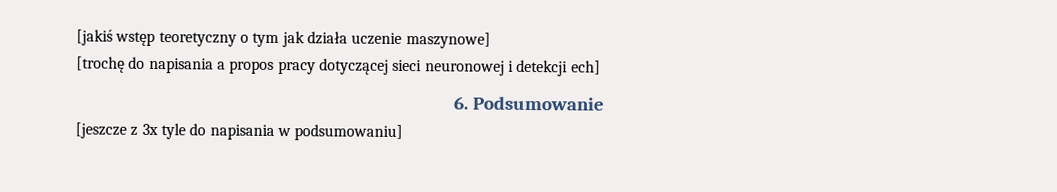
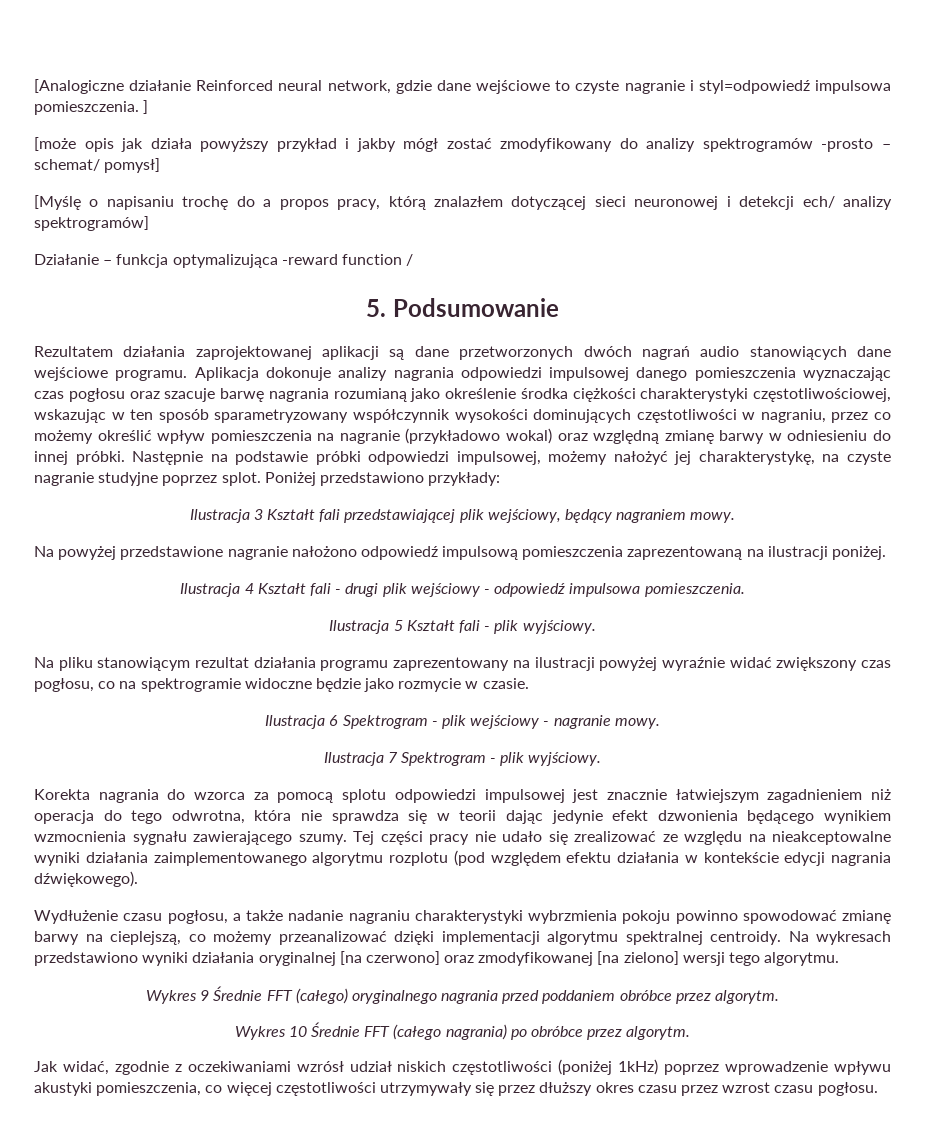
[76,29,491,49] [76,56,316,75] [jakiś wstęp teoretyczny o tym jak działa uczenie maszynowe] // [trochę do napisania a propos pracy -> [34,79,892,94] [34,100,149,115] [34,137,891,152] [34,158,161,173] [34,195,503,210] [Analogiczne działanie Reinforced neural network, gdzie dane wejściowe to czyste nagranie i styl=odpowiedź impulsowa pomieszczenia. ] // [może opis jak działa powyższy przykład i jakby mógł zostać zmodyfikowany do analizy spektrogramów -prosto – schemat/ pomysł] // [Myślę o napisaniu trochę do a propos pracy, którą znalazłem
[570,60,601,75] [452,96,604,111] [75,122,404,141] ech] // 6. Podsumowanie // [jeszcze z 3x tyle do napisania w podsumowaniu] -> [802,196,892,210] [34,216,149,231] [34,254,414,268] [366,298,559,317] [34,346,892,360] [34,367,891,381] [34,388,891,402] [34,409,892,423] [34,428,891,444] [34,451,892,465] [34,472,501,486] [189,509,736,523] [34,546,887,560] [180,583,745,597] [329,620,596,634] [34,657,892,671] [34,678,529,692] [265,715,660,729] [323,752,602,766] [34,789,892,803] [34,810,892,824] [34,831,891,845] [34,850,891,866] [34,871,138,887] [34,910,891,924] [34,931,891,945] [34,951,840,966] [145,986,780,1004] [234,1022,691,1040] [34,1059,891,1075] [34,1082,878,1096] ech/ analizy spektrogramów] // Działanie – funkcja optymalizująca -reward function / // 5. Podsumowanie // Rezultatem działania zaprojektowanej aplikacji są dane przetworzonych dwóch nagrań audio stanowiących dane wejściowe programu. Aplikacja dokonuje analizy nagrania odpowiedzi impulsowej danego pomieszczenia wyznaczając czas pogłosu oraz szacuje barwę nagrania rozumianą jako określenie środka ciężkości charakterystyki częstotliwościowej, wskazując w ten sposób sparametryzowany współczynnik wysokości dominujących częstotliwości w nagraniu, przez co możemy określić wpływ pomieszczenia na nagranie (przykładowo wokal) oraz względną zmianę barwy w odniesieniu do innej próbki. Następnie na podstawie próbki odpowiedzi impulsowej, możemy nałożyć jej charakterystykę, na czyste nagranie studyjne poprzez splot. Poniżej przedstawiono przykłady: // Ilustracja 3 Kształt fali przedstawiającej plik wejściowy, będący nagraniem mowy. // Na powyżej przedstawione nagranie nałożono odpowiedź impulsową pomieszczenia zaprezentowaną na ilustracji poniżej. // Ilustracja 4 Kształt fali - drugi plik wejściowy - odpowiedź impulsowa pomieszczenia. // Ilustracja 5 Kształt fali - plik wyjściowy. // Na pliku stanowiącym rezultat działania programu zaprezentowany na ilustracji powyżej wyraźnie widać zwiększony czas pogłosu, co na spektrogramie widoczne będzie jako rozmycie w czasie. // Ilustracja 6 Spektrogram - plik wejściowy - nagranie mowy. // Ilustracja 7 Spektrogram - plik wyjściowy. // Korekta nagrania do wzorca za pomocą splotu odpowiedzi impulsowej jest znacznie łatwiejszym zagadnieniem niż operacja do tego odwrotna, która nie sprawdza się w teorii dając jedynie efekt dzwonienia będącego wynikiem wzmocnienia sygnału zawierającego szumy. Tej części pracy nie udało się zrealizować ze względu na nieakceptowalne wyniki działania zaimplementowanego algorytmu rozplotu (pod względem efektu działania w kontekście edycji nagrania dźwiękowego). // Wydłużenie czasu pogłosu, a także nadanie nagraniu charakterystyki wybrzmienia pokoju powinno spowodować zmianę barwy na cieplejszą, co możemy przeanalizować dzięki implementacji algorytmu spektralnej centroidy. Na wykresach przedstawiono wyniki działania oryginalnej [na czerwono] oraz zmodyfikowanej [na zielono] wersji tego algorytmu. // Wykres 9 Średnie FFT (całego) oryginalnego nagrania przed poddaniem obróbce przez algorytm. // Wykres 10 Średnie FFT (całego nagrania) po obróbce przez algorytm. // Jak widać, zgodnie z oczekiwaniami wzrósł udział niskich częstotliwości (poniżej 1kHz) poprzez wprowadzenie wpływu akustyki pomieszczenia, co więcej częstotliwości utrzymywały się przez dłuższy okres czasu przez wzrost czasu pogłosu.

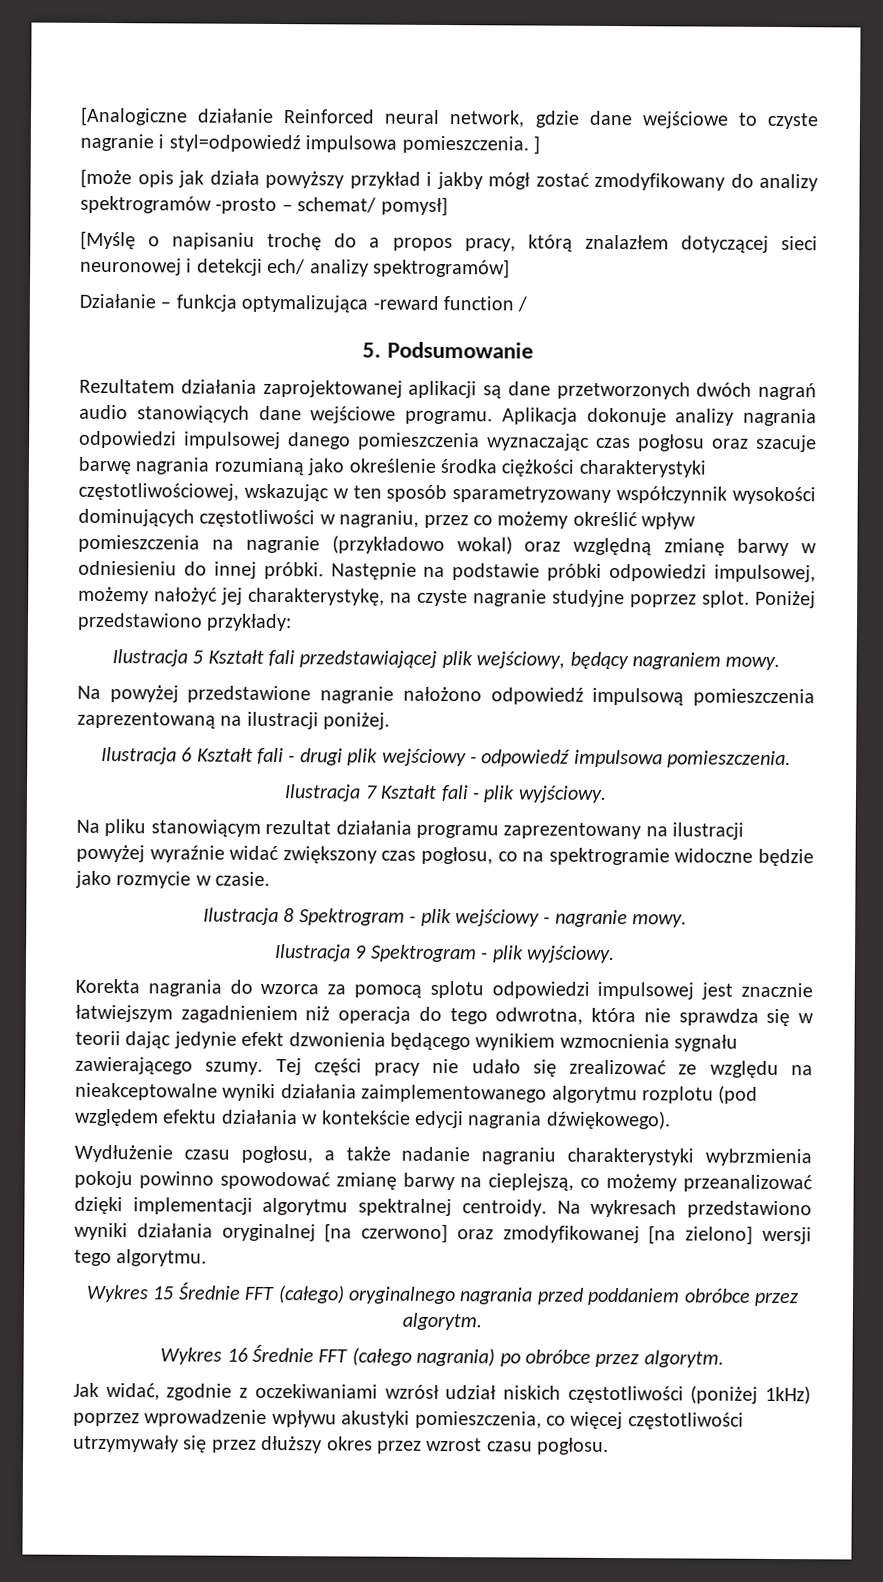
[253,509,263,520] 3 -> [192,650,204,664] 5
[244,583,254,594] 4 -> [181,747,193,762] 6
[393,620,403,631] 5 -> [364,785,378,799] 7
[329,715,339,726] 6 -> [283,908,295,923] 8
[387,752,398,763] 7 -> [355,945,368,959] 9
[200,990,210,1001] 9 -> [152,1286,175,1300] 15
[288,1026,307,1037] 10 -> [226,1347,248,1362] 16
[637,1085,677,1093] czasu -> (373, 1443) none

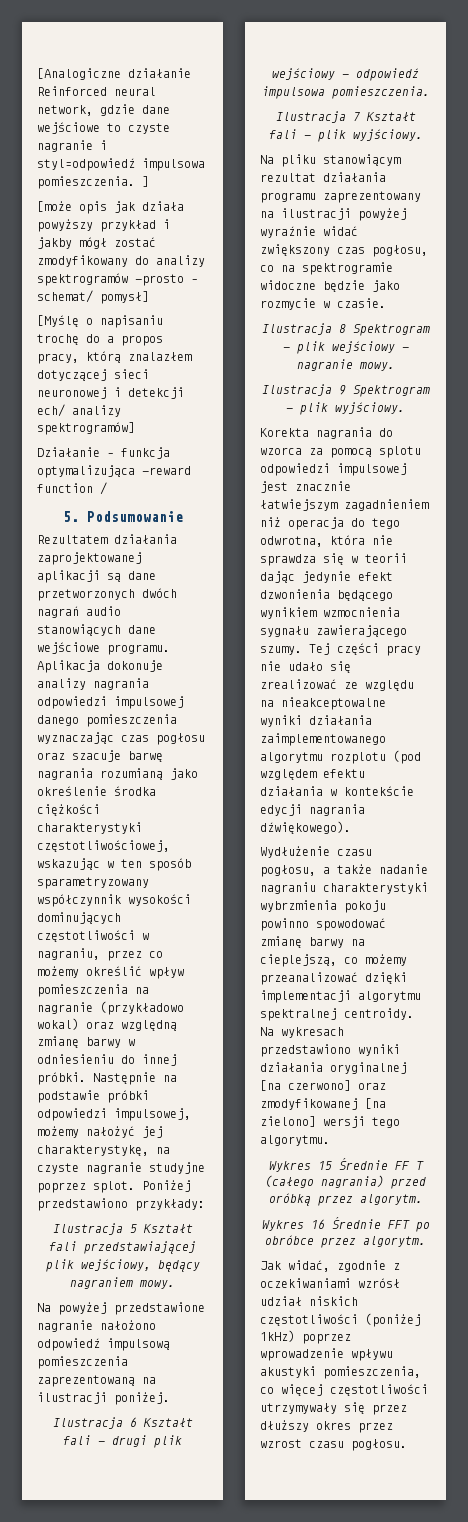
[244,1285,751,1306] FFT (całego) oryginalnego nagrania przed poddaniem obróbce -> [394,1161,424,1170] [265,1175,426,1189] [268,1193,311,1206] FF T (całego nagrania) przed oróbką
[351,1347,496,1367] (całego nagrania) -> (410, 1224) none

